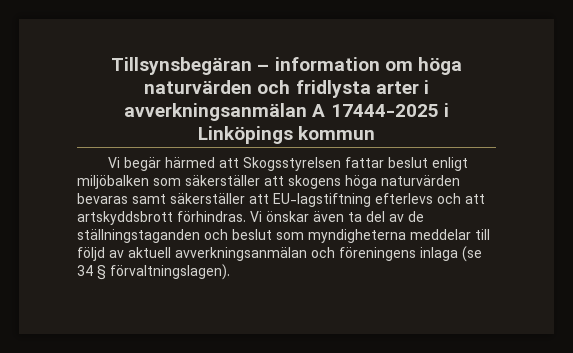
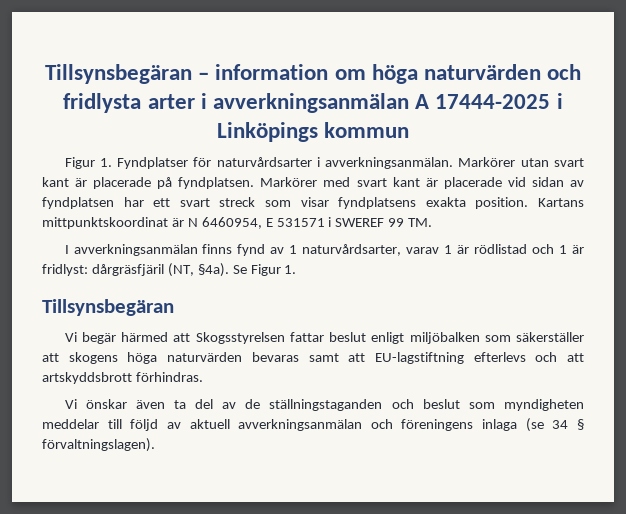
(376, 133) none -> [64,157,584,169] [42,177,585,189] [42,197,584,209] [42,217,433,229] [64,244,584,256] [42,263,297,277] [42,299,174,316] // Figur 1. Fyndplatser för naturvårdsarter i avverkningsanmälan. Markörer utan svart kant är placerade på fyndplatsen. Markörer med svart kant är placerade vid sidan av fyndplatsen har ett svart streck som visar fyndplatsens exakta position. Kartans mittpunktskoordinat är N 6460954, E 531571 i SWEREF 99 TM. // I avverkningsanmälan finns fynd av 1 naturvårdsarter, varav 1 är rödlistad och 1 är fridlyst: dårgräsfjäril (NT, §4a). Se Figur 1. // Tillsynsbegäran
[170,193,245,204] säkerställer -> (339, 357) none
(246, 216) none -> (203, 377) //
[308,229,406,243] myndigheterna -> [504,399,585,411] myndigheten

